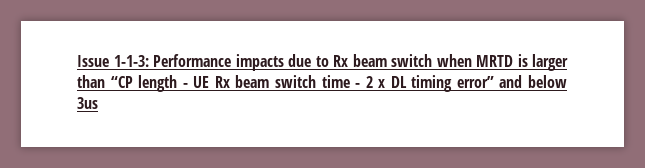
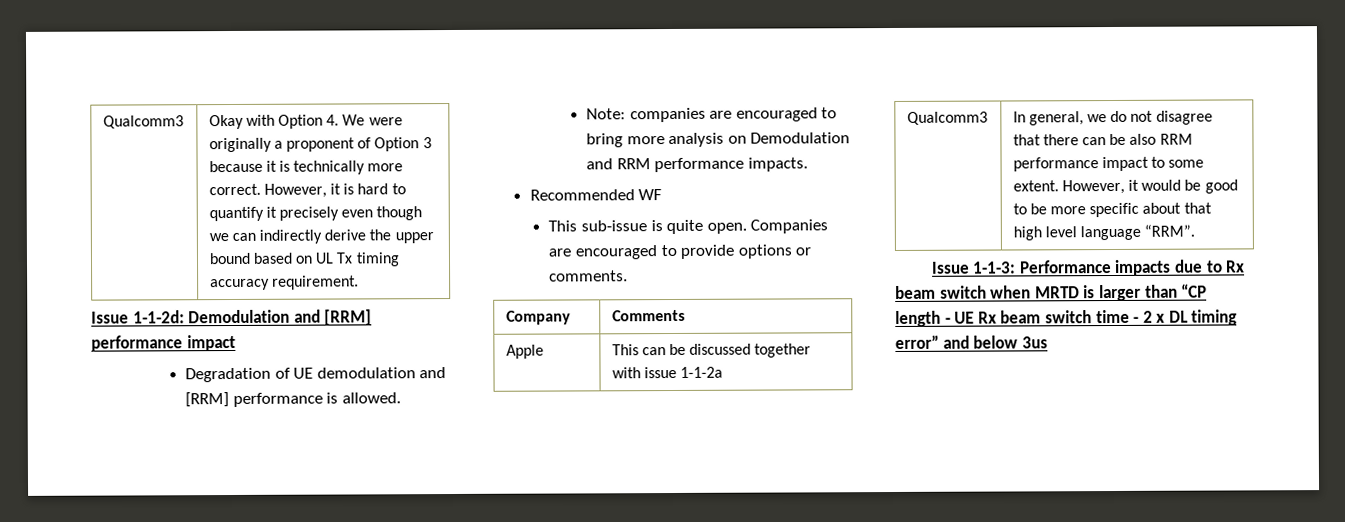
(77, 61) none -> [102,115,184,129] [208,114,403,130] [208,137,432,153] [208,160,404,175] [208,183,406,198] [208,206,423,222] [208,229,434,244] [208,252,400,267] [209,275,359,291] [91,309,373,326] [91,334,236,352] [184,367,447,383] [184,392,401,408] [585,107,838,123] [585,132,851,148] [585,157,808,173] [529,189,663,201] [548,219,829,235] [548,244,812,260] [549,270,629,282] [505,310,571,325] [611,309,685,322] [505,344,544,359] [611,343,812,358] [611,366,723,379] [906,111,988,125] [1012,110,1213,126] [1012,133,1193,146] [1012,156,1205,172] [1012,179,1238,195] [1012,202,1212,218] [1012,224,1196,241] Qualcomm3 | Okay with Option 4. We were originally a proponent of Option 3 because it is technically more correct. However, it is hard to quantify it precisely even though we can indirectly derive the upper bound based on UL Tx timing accuracy requirement. // Issue 1-1-2d: Demodulation and [RRM] performance impact // Degradation of UE demodulation and [RRM] performance is allowed. // Note: companies are encouraged to bring more analysis on Demodulation and RRM performance impacts. // Recommended WF // This sub-issue is quite open. Companies are encouraged to provide options or comments. // Company | Comments // Apple | This can be discussed together with issue 1-1-2a // Qualcomm3 | In general, we do not disagree that there can be also RRM performance impact to some extent. However, it would be good to be more specific about that high level language “RRM”. //

